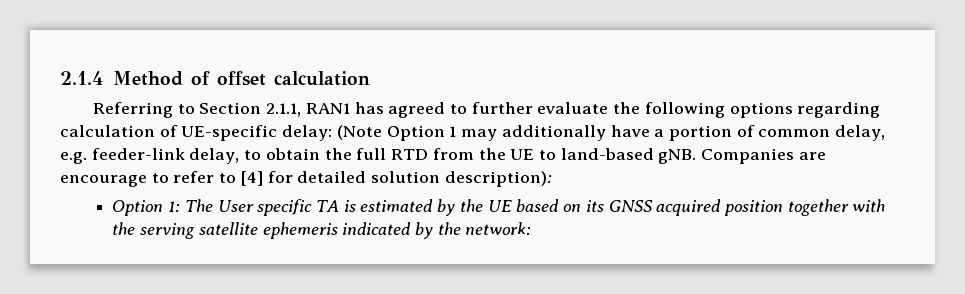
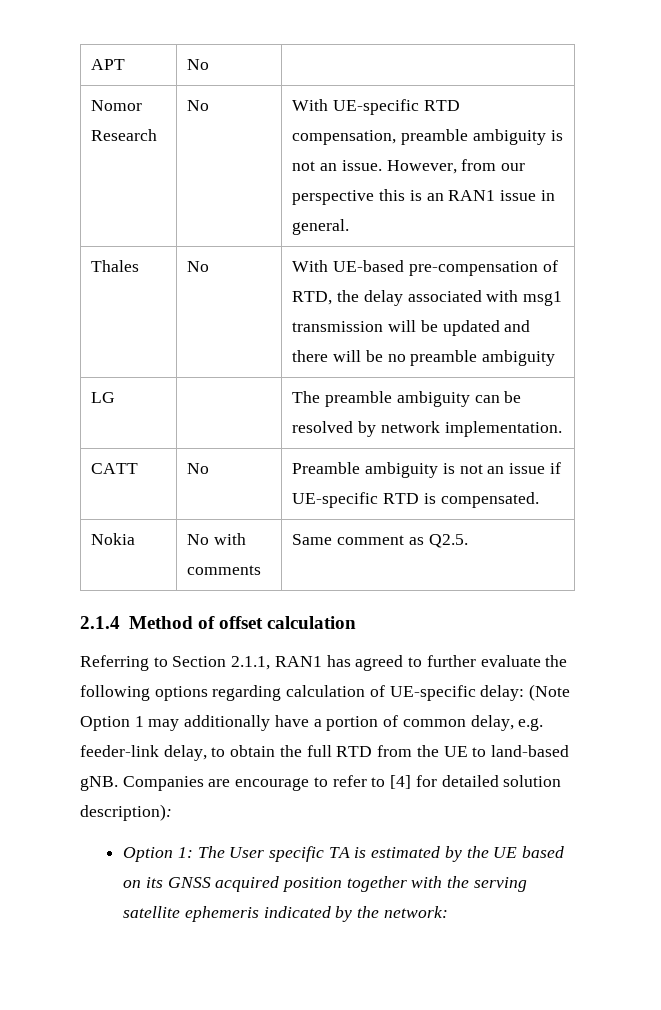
(60, 78) none -> [91,59,126,70] [187,59,210,70] [91,100,143,111] [91,129,158,141] [187,100,210,111] [292,99,460,115] [292,129,563,145] [292,159,526,174] [292,189,555,205] [292,219,350,235] [91,260,140,272] [187,261,210,272] [292,260,558,276] [292,290,563,306] [292,320,531,336] [292,350,556,366] [91,392,116,403] [292,391,522,407] [292,421,562,437] [91,463,139,474] [187,463,210,474] [292,462,561,478] [292,492,539,508] [91,533,136,545] [187,533,247,545] [187,565,262,575] [292,534,468,548] APT | No | // Nomor Research | No | With UE-specific RTD compensation, preamble ambiguity is not an issue. However, from our perspective this is an RAN1 issue in general. // Thales | No | With UE-based pre-compensation of RTD, the delay associated with msg1 transmission will be updated and there will be no preamble ambiguity // LG | | The preamble ambiguity can be resolved by network implementation. // CATT | No | Preamble ambiguity is not an issue if UE-specific RTD is compensated. // Nokia | No with comments | Same comment as Q2.5. //

